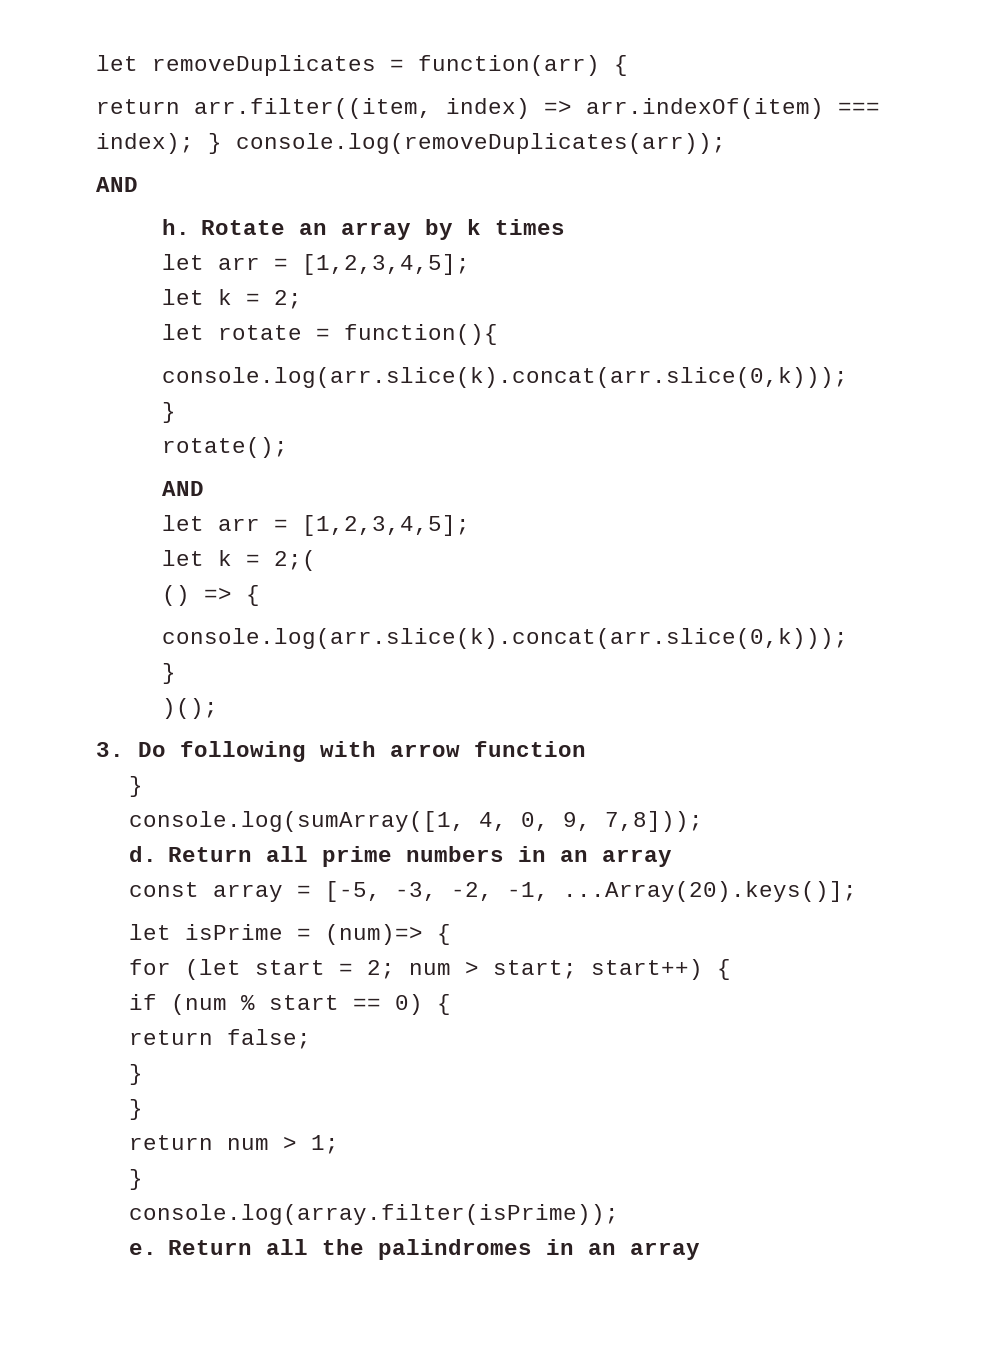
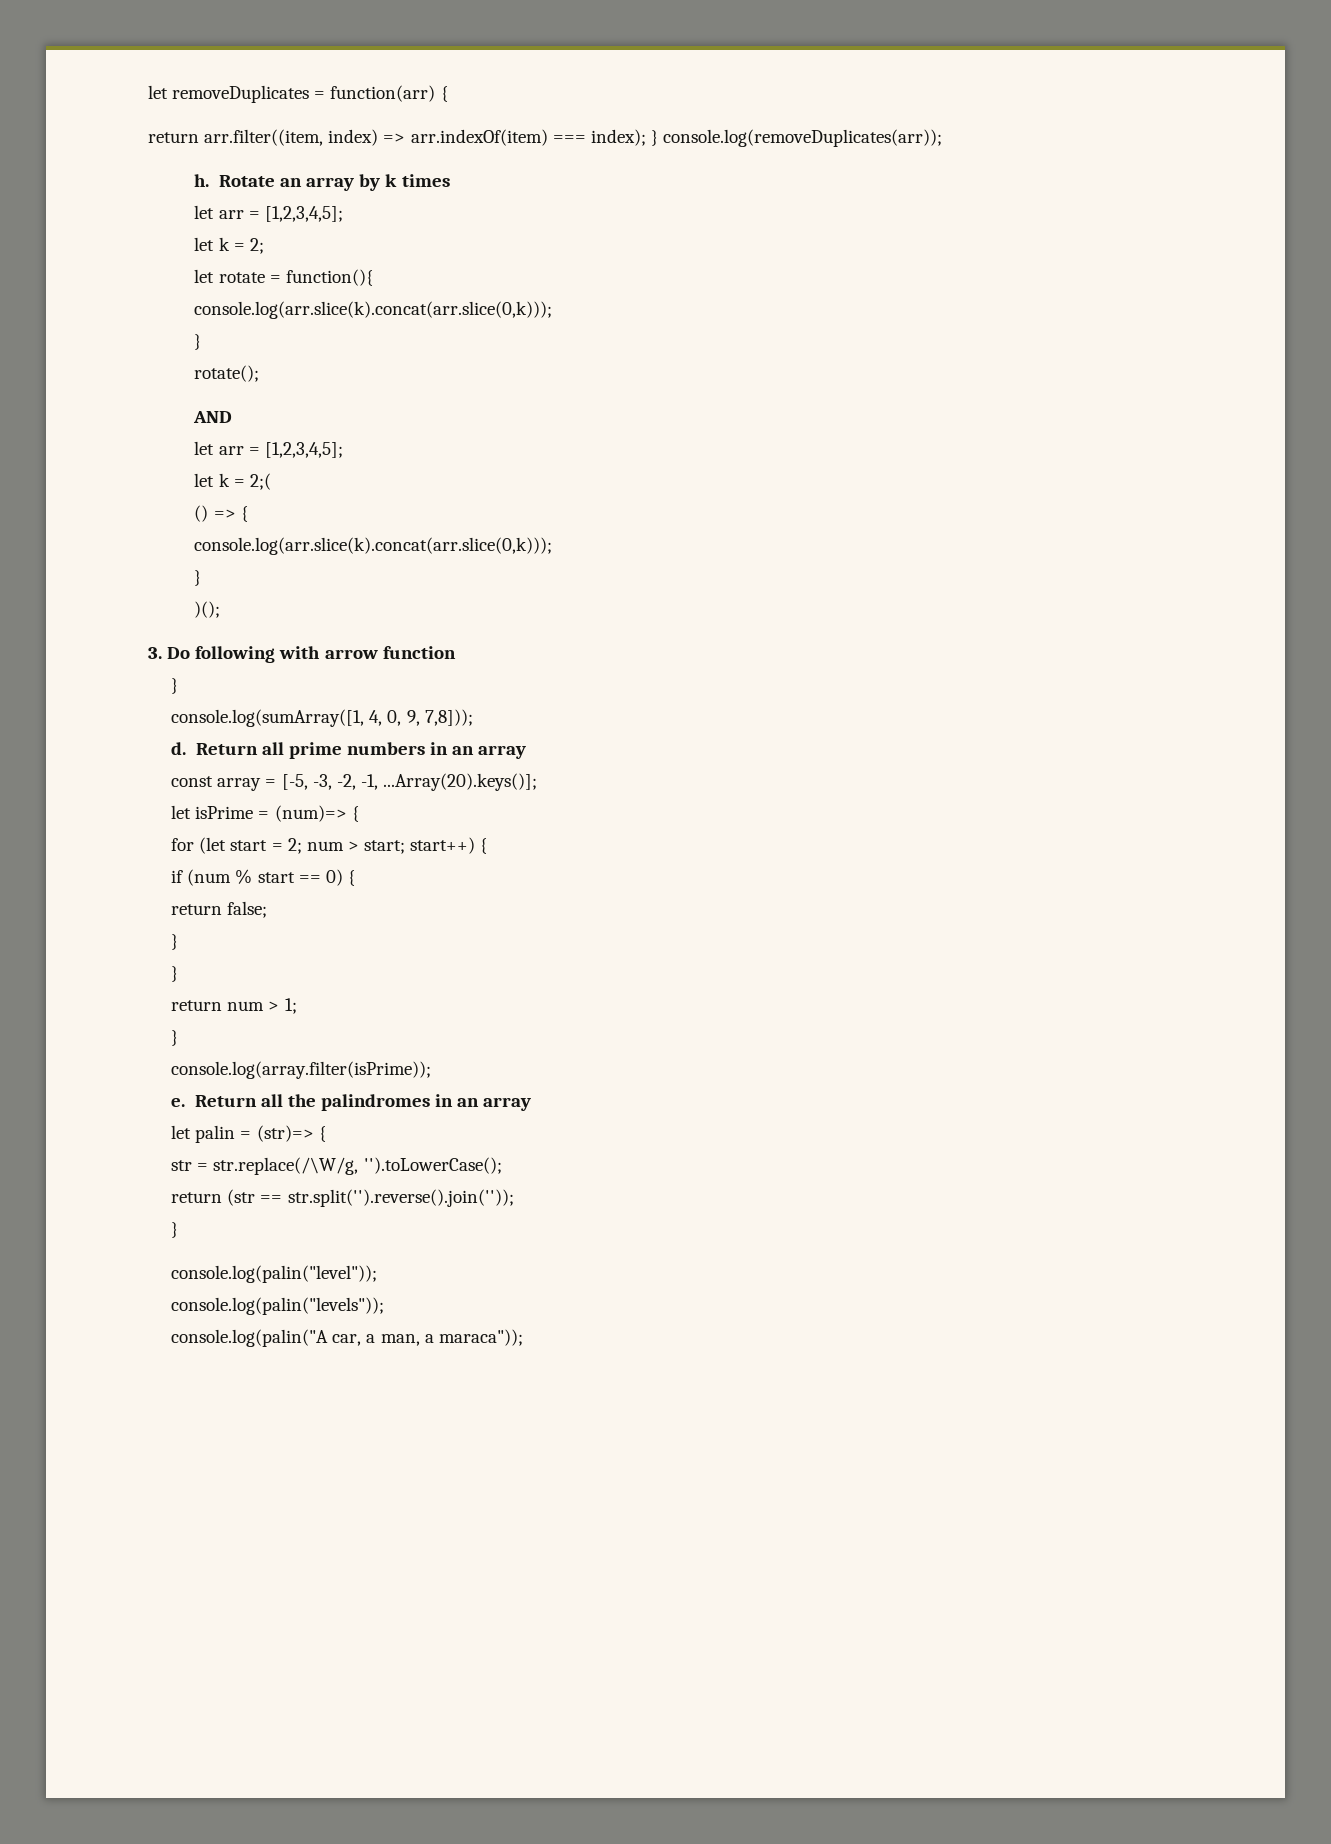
[96,177,138,192] // AND -> (943, 138) none
(701, 1251) none -> [171,1125,326,1143] [171,1157,502,1175] [171,1189,514,1207] [171,1222,179,1238] [171,1265,378,1283] [171,1297,385,1315] [171,1329,523,1347] // let palin = (str)=> { // str = str.replace(/\W/g, '').toLowerCase(); // return (str == str.split('').reverse().join('')); // } // console.log(palin("level")); // console.log(palin("levels")); // console.log(palin("A car, a man, a maraca"));

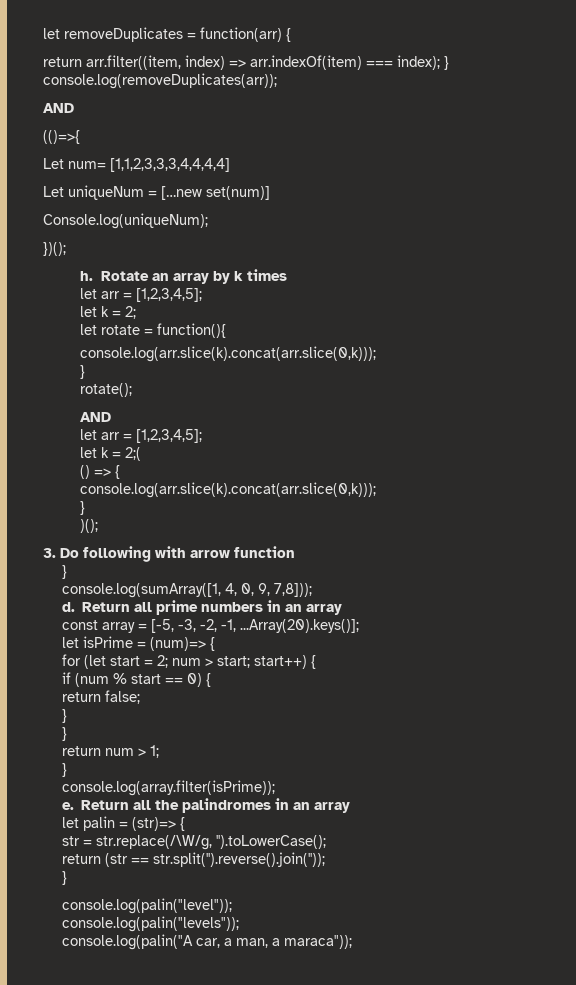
(943, 138) none -> [43,103,74,113] [43,130,80,144] [43,158,230,172] [43,185,270,200] [43,213,208,229] [43,242,66,256] // AND // (()=>{ // Let num= [1,1,2,3,3,3,4,4,4,4] // Let uniqueNum = […new set(num)] // Console.log(uniqueNum); // })();

